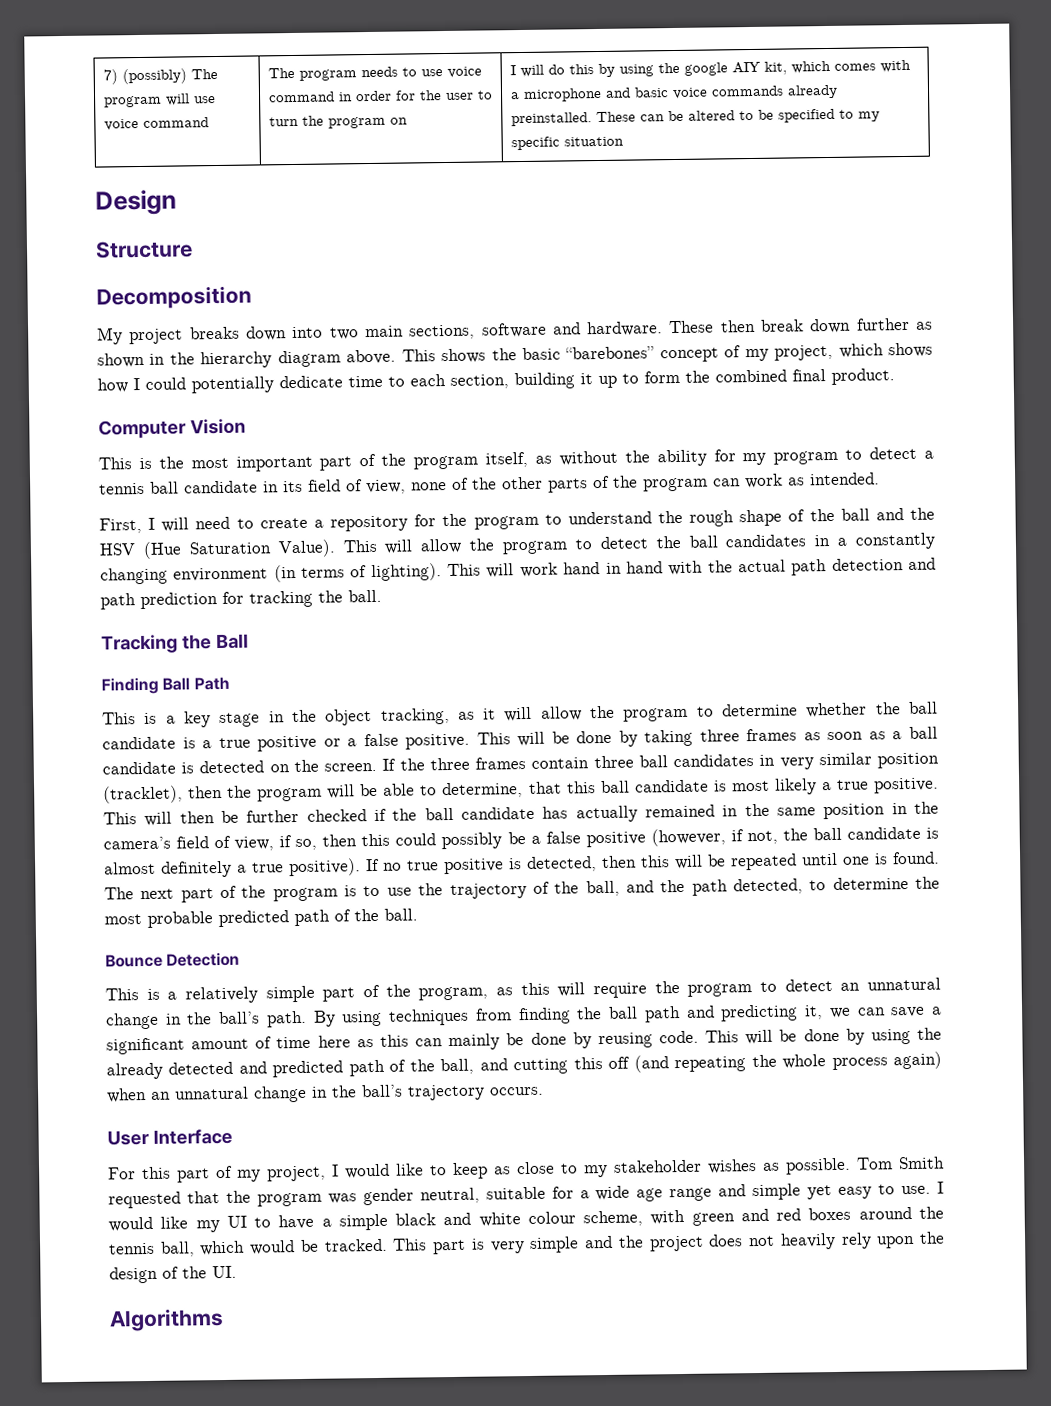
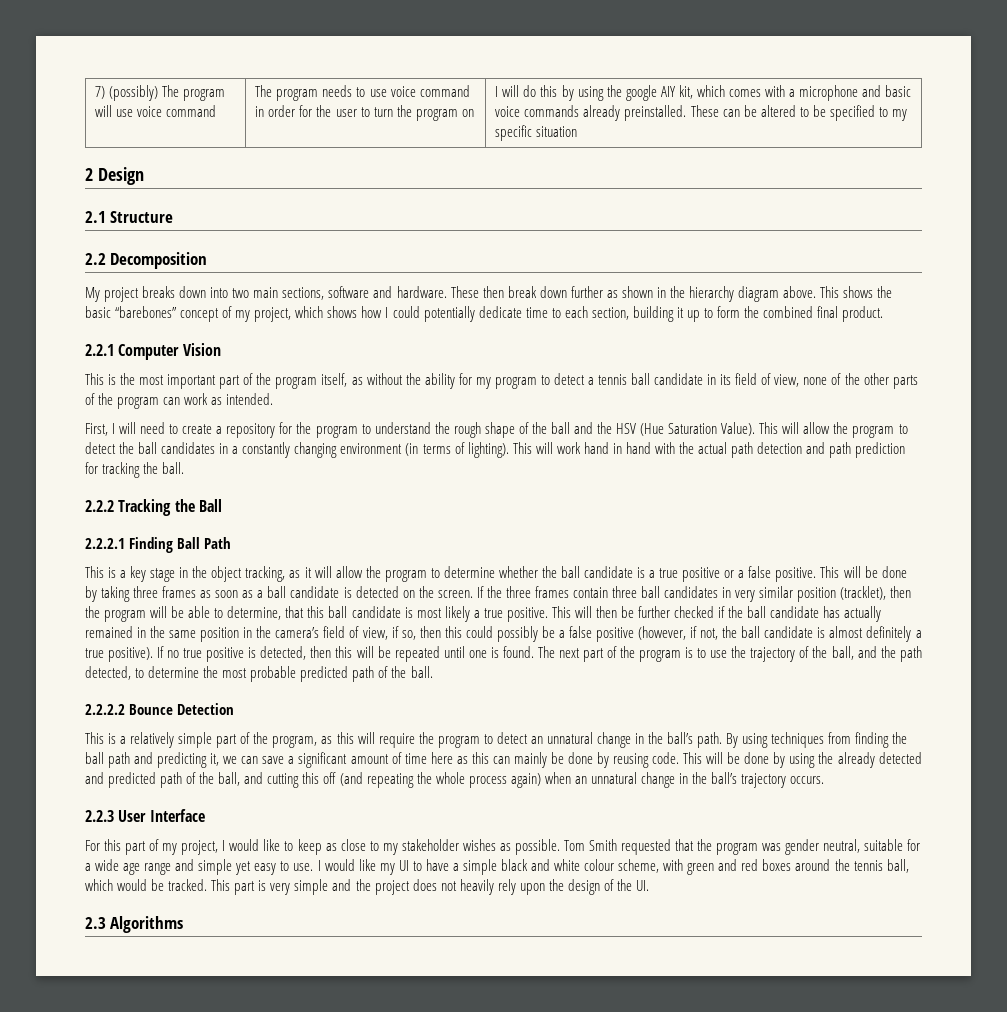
(624, 141) none -> [85,168,93,181] 2
(177, 202) none -> [85,211,106,223] 2.1
(193, 249) none -> [85,253,106,265] 2.2
(895, 376) none -> [85,344,114,356] 2.2.1
(382, 596) none -> [85,500,114,512] 2.2.2
(249, 641) none -> [85,538,125,549] 2.2.2.1
(418, 914) none -> [85,704,125,715] 2.2.2.2
(544, 1091) none -> [85,810,114,822] 2.2.3
(237, 1272) none -> [85,917,106,929] 2.3

